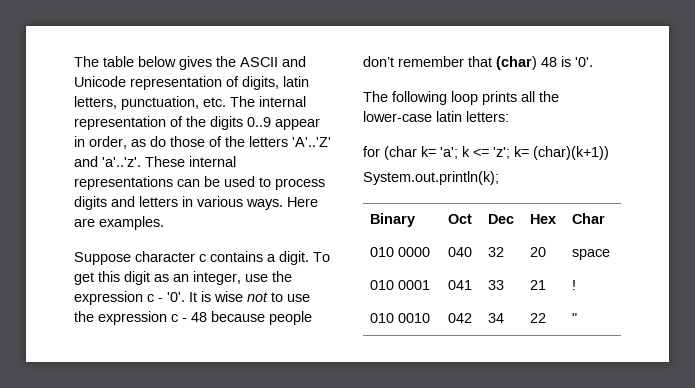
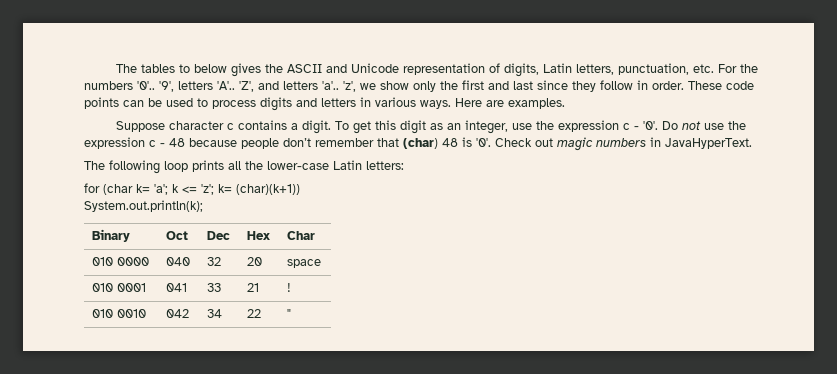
[74,56,134,67] The table -> [116,64,191,73] The tables to
[283,76,309,87] latin -> [543,63,573,73] Latin
[230,96,306,107] [74,116,320,130] [74,136,331,149] [74,156,236,167] [74,176,173,190] The internal representation of the digits 0..9 appear in order, as do those of the letters 'A'..'Z' and 'a'..'z'. These internal representations -> [718,64,759,73] [84,80,754,92] [84,97,119,109] For the numbers '0'.. '9', letters 'A'.. 'Z', and letters 'a'.. 'z', we show only the first and last since they follow in order. These code points
[189,291,283,302] It is wise not to -> [662,121,702,130] Do not
(593, 62) none -> [495,137,752,151] Check out magic numbers in JavaHyperText.
[436,111,462,122] latin -> [333,160,362,170] Latin

